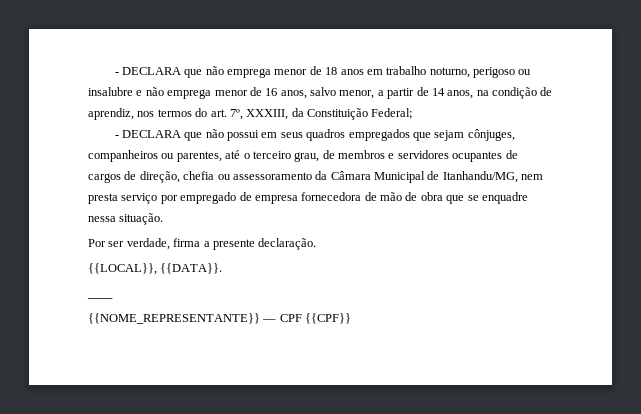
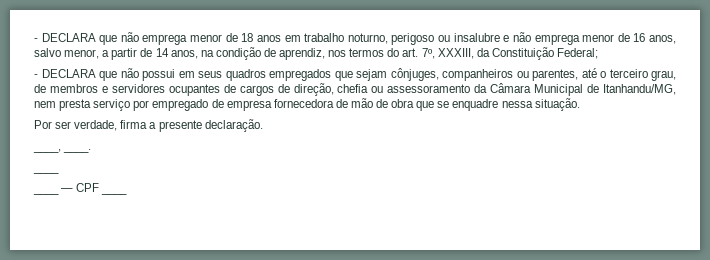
[88,263,223,275] {{LOCAL}}, {{DATA}}. -> [33,149,92,153] ____, ____.
[88,313,260,324] {{NOME_REPRESENTANTE}} -> [33,192,59,195] ____
[305,313,352,324] {{CPF}} -> [101,192,128,195] ____

